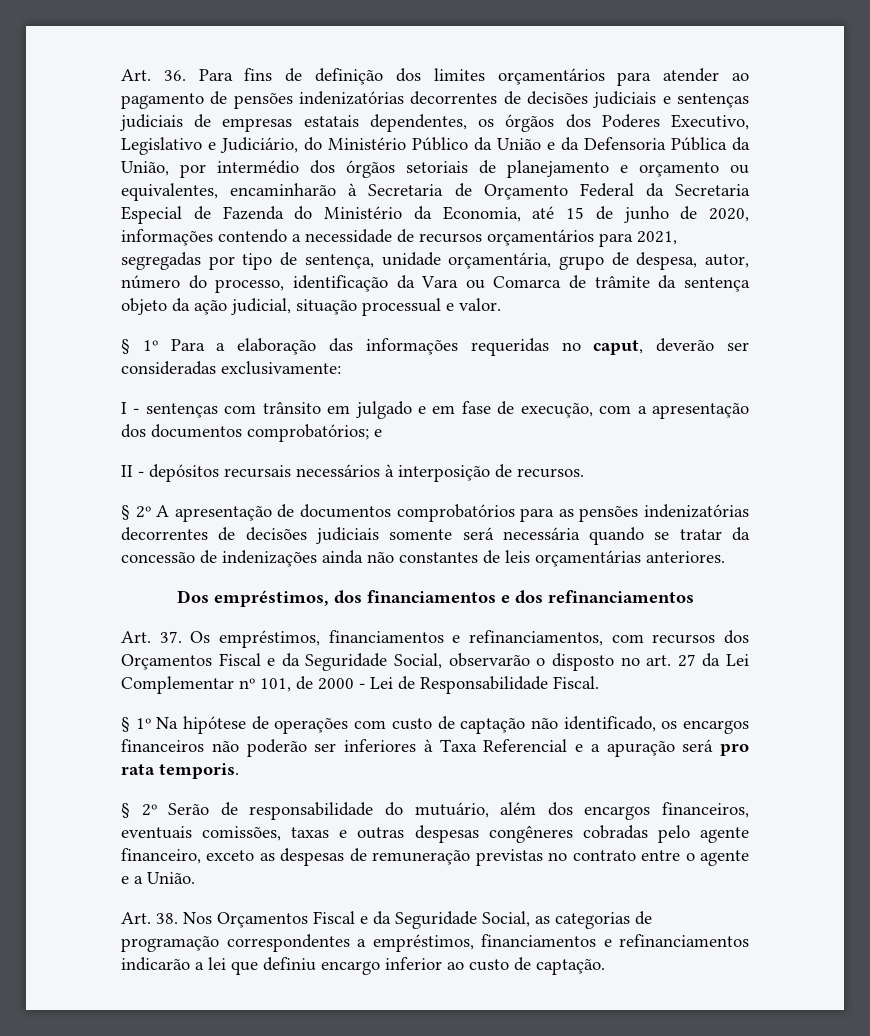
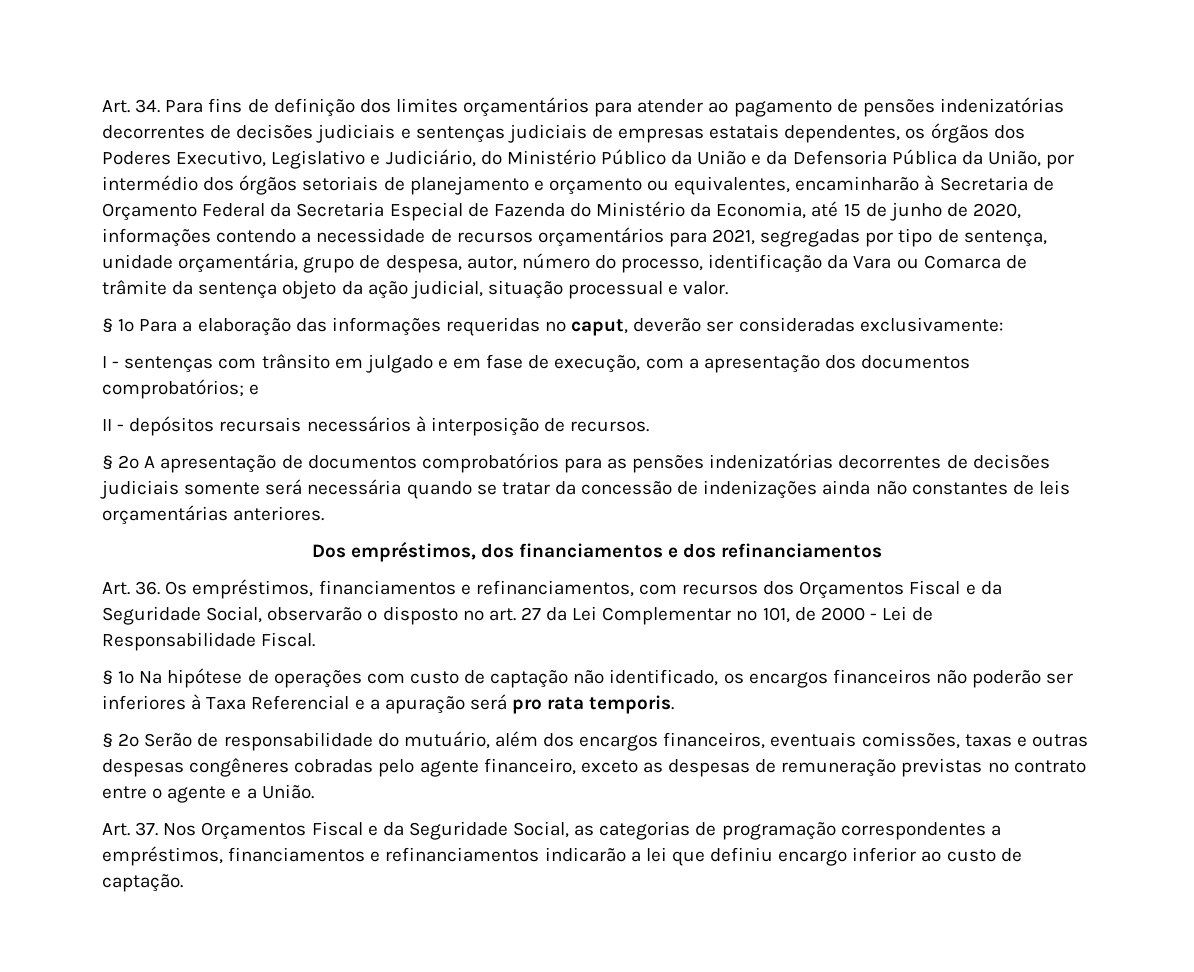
[121,69,186,81] Art. 36. -> [102,99,161,113] Art. 34.
[159,631,182,643] 37. -> [135,581,161,595] 36.
[156,913,178,924] 38. -> [135,822,159,836] 37.

